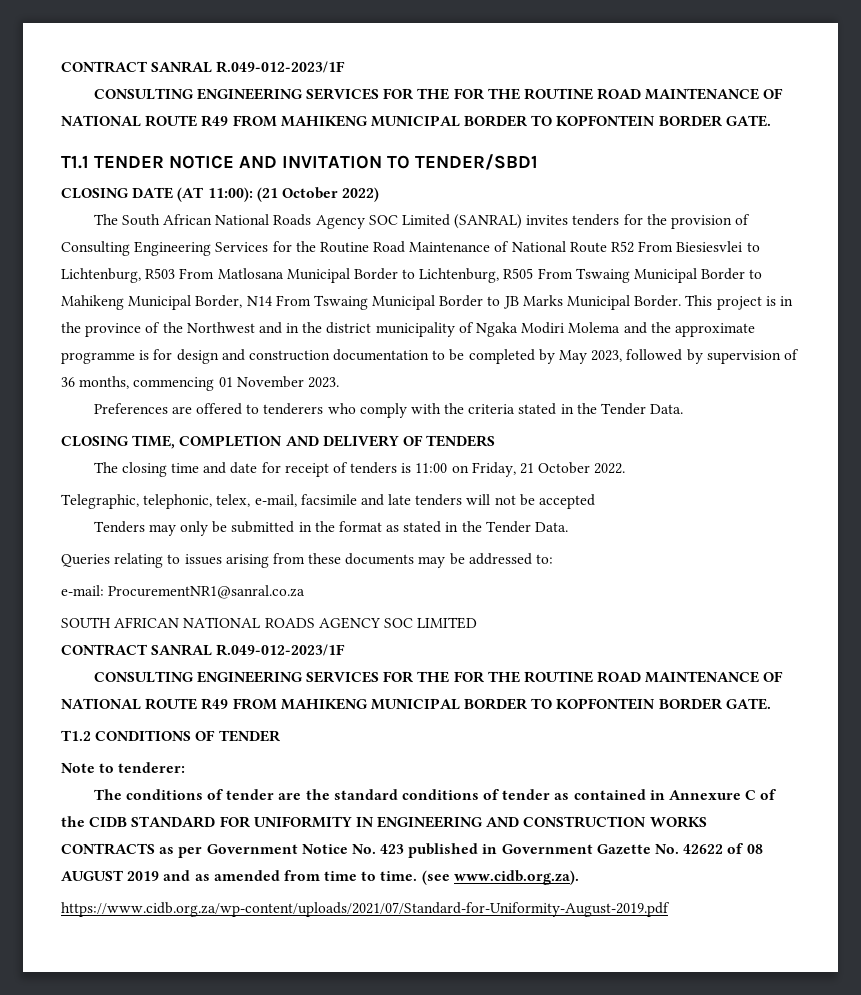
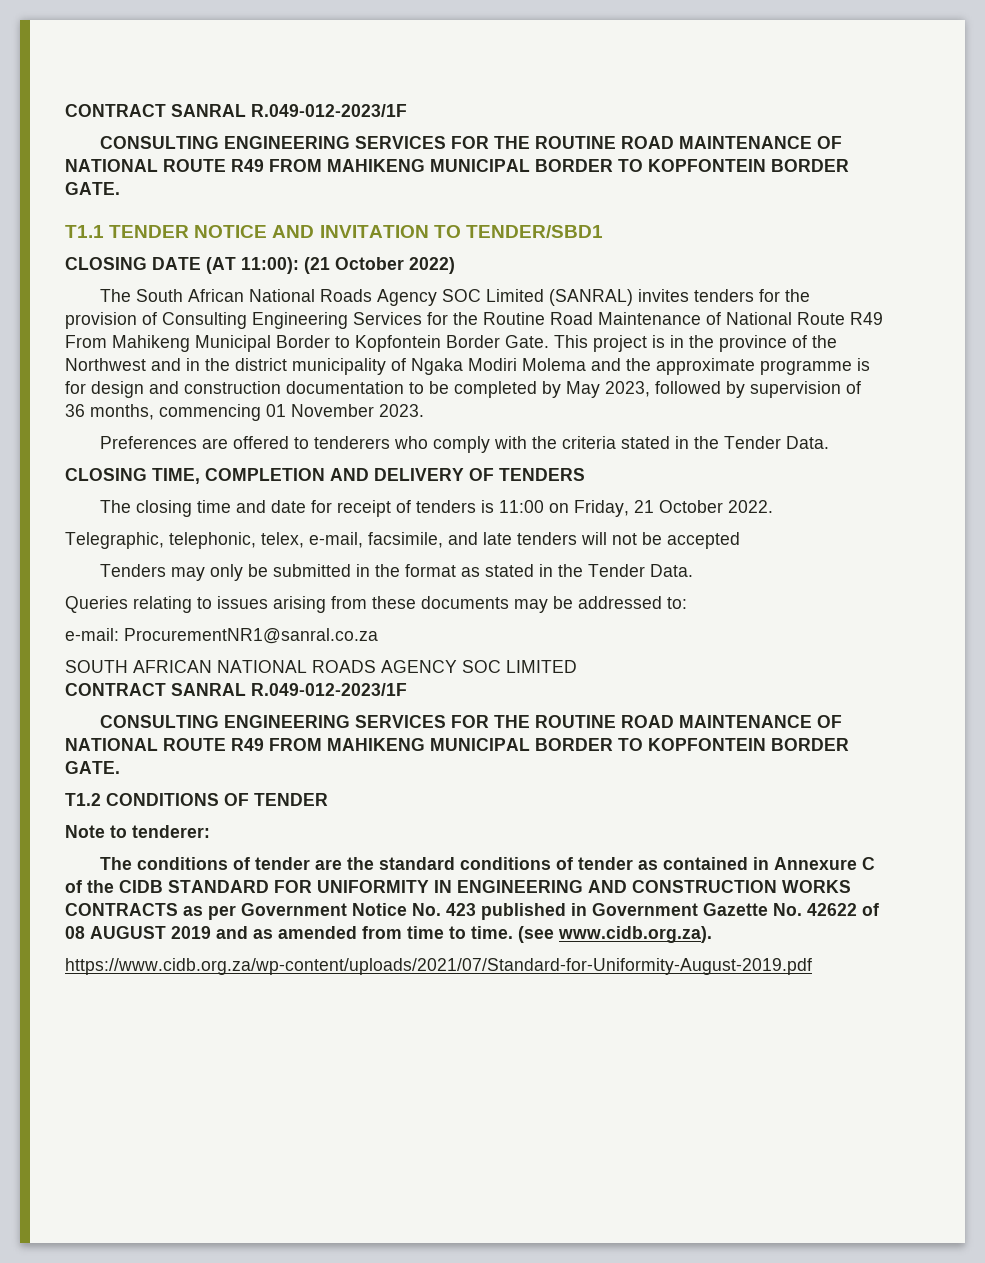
[61,61,346,73] [93,88,520,100] CONTRACT SANRAL R.049-012-2023/1F // CONSULTING ENGINEERING SERVICES FOR THE FOR THE -> [65,104,407,117] [99,136,530,149] CONTRACT SANRAL R.049-012-2023/1F // CONSULTING ENGINEERING SERVICES FOR THE
[611,241,760,253] [61,268,763,283] [61,295,682,310] R52 From Biesiesvlei to Lichtenburg, R503 From Matlosana Municipal Border to Lichtenburg, R505 From Tswaing Municipal Border to Mahikeng Municipal Border, N14 From Tswaing Municipal Border to JB Marks Municipal Border. -> [850,312,883,325] [65,335,549,352] R49 From Mahikeng Municipal Border to Kopfontein Border Gate.
[300,494,357,505] facsimile -> [368,532,443,548] facsimile,
[453,671,520,683] FOR THE -> (530, 721) none

